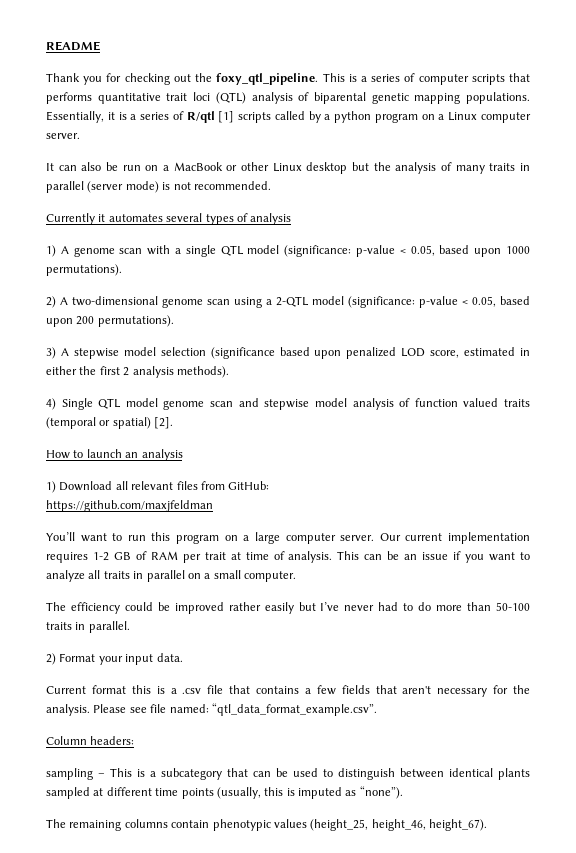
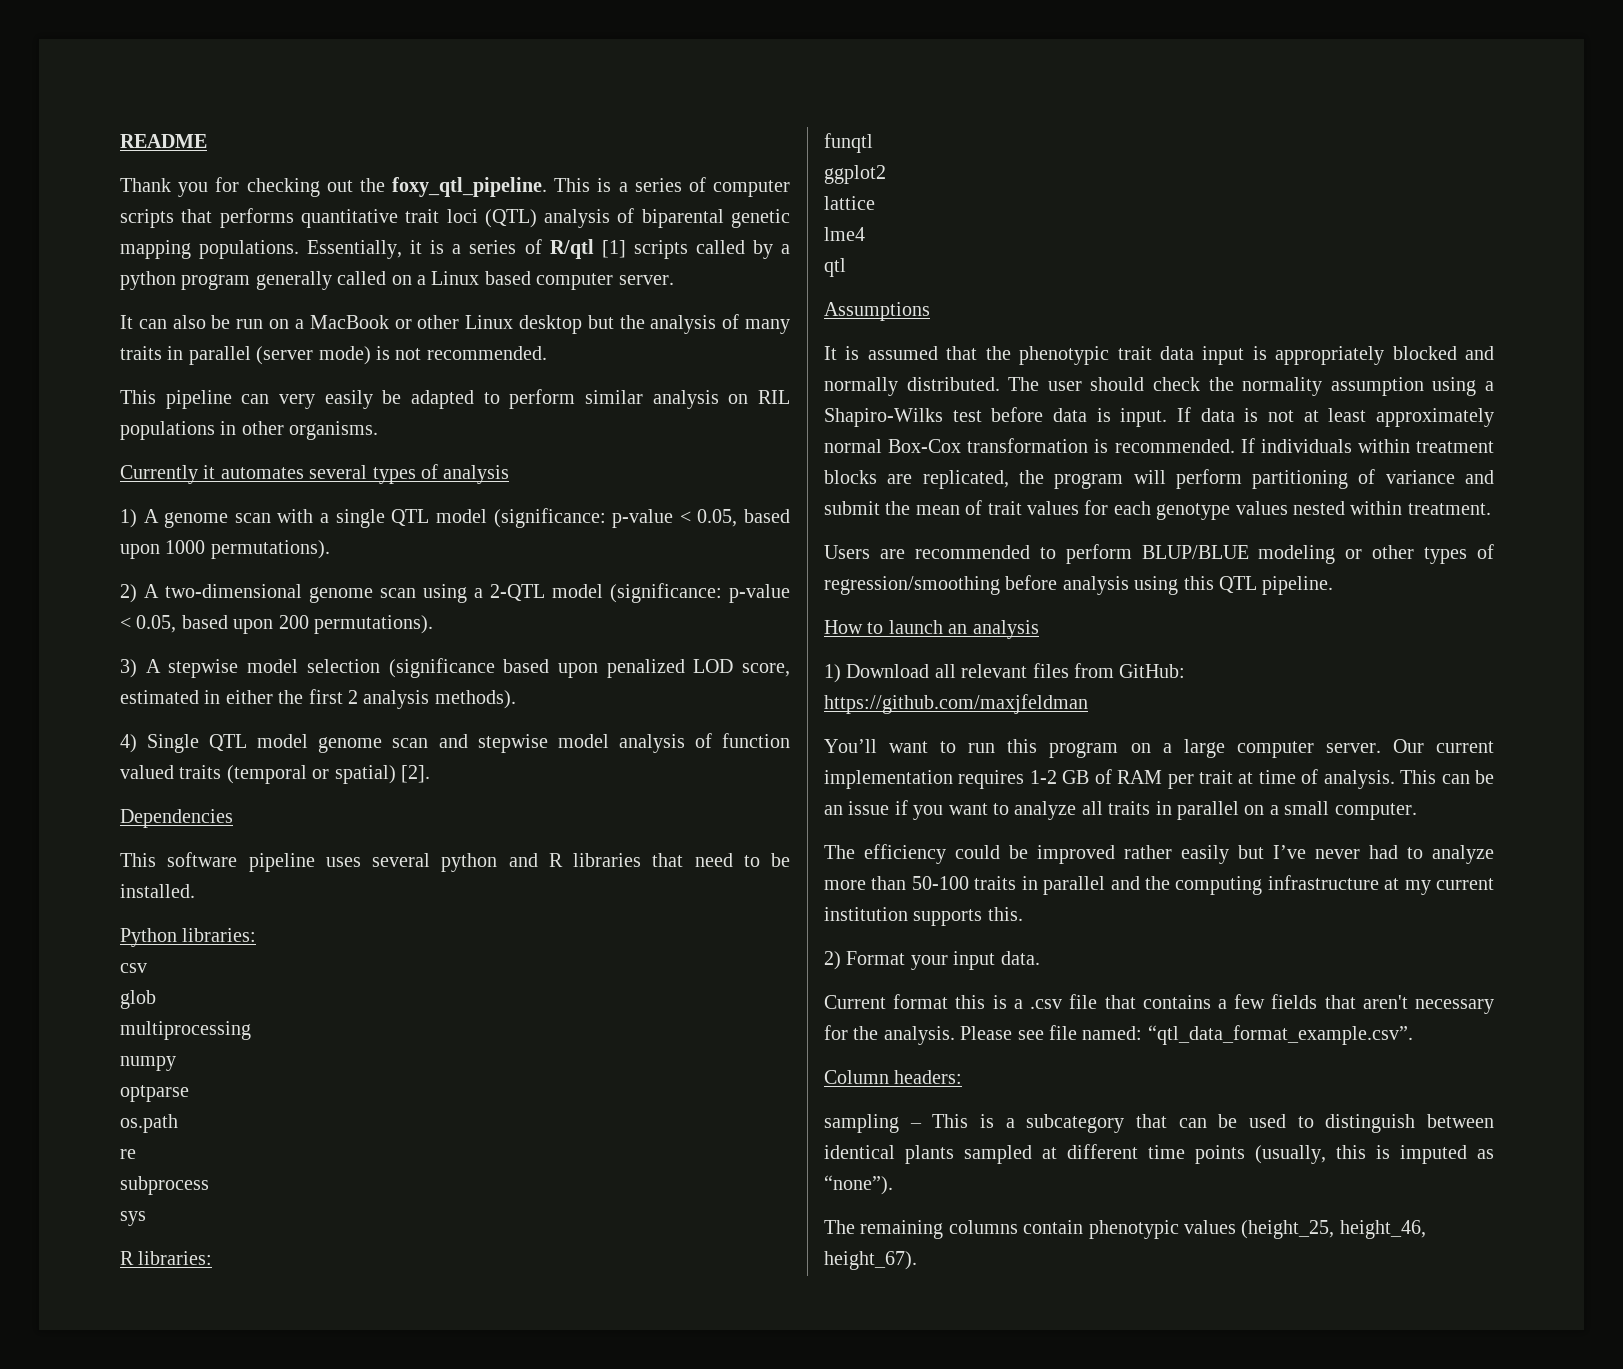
(418, 118) none -> [255,271,387,290] generally called
(478, 116) none -> [484,271,531,285] based
(271, 185) none -> [120,389,790,409] [120,421,379,440] // This pipeline can very easily be adapted to perform similar analysis on RIL populations in other organisms.
(174, 423) none -> [120,809,233,828] [120,852,790,872] [120,884,195,898] [120,928,257,947] [120,963,147,973] [120,990,156,1009] [120,1021,251,1040] [120,1056,176,1071] [120,1085,189,1102] [120,1114,178,1133] [120,1149,136,1159] [120,1176,209,1195] [120,1211,146,1226] [120,1251,213,1265] [824,133,873,153] [824,165,886,184] [824,196,875,210] [824,227,865,241] [824,258,846,277] [824,302,930,321] [824,346,1494,365] [824,377,1494,396] [824,407,1494,427] [824,438,1494,453] [824,469,1494,489] [824,500,1491,520] [824,544,1494,564] [824,575,1334,595] // Dependencies // This software pipeline uses several python and R libraries that need to be installed. // Python libraries: // csv // glob // multiprocessing // numpy // optparse // os.path // re // subprocess // sys // R libraries: // funqtl // ggplot2 // lattice // lme4 // qtl // Assumptions // It is assumed that the phenotypic trait data input is appropriately blocked and normally distributed. The user should check the normality assumption using a Shapiro-Wilks test before data is input. If data is not at least approximately normal Box-Cox transformation is recommended. If individuals within treatment blocks are replicated, the program will perform partitioning of variance and submit the mean of trait values for each genotype values nested within treatment. // Users are recommended to perform BLUP/BLUE modeling or other types of regression/smoothing before analysis using this QTL pipeline.
[418,602,432,611] do -> [1432,845,1494,864] analyze
[88,621,130,633] parallel. -> [1043,875,1494,895] [824,907,1023,926] parallel and the computing infrastructure at my current institution supports this.

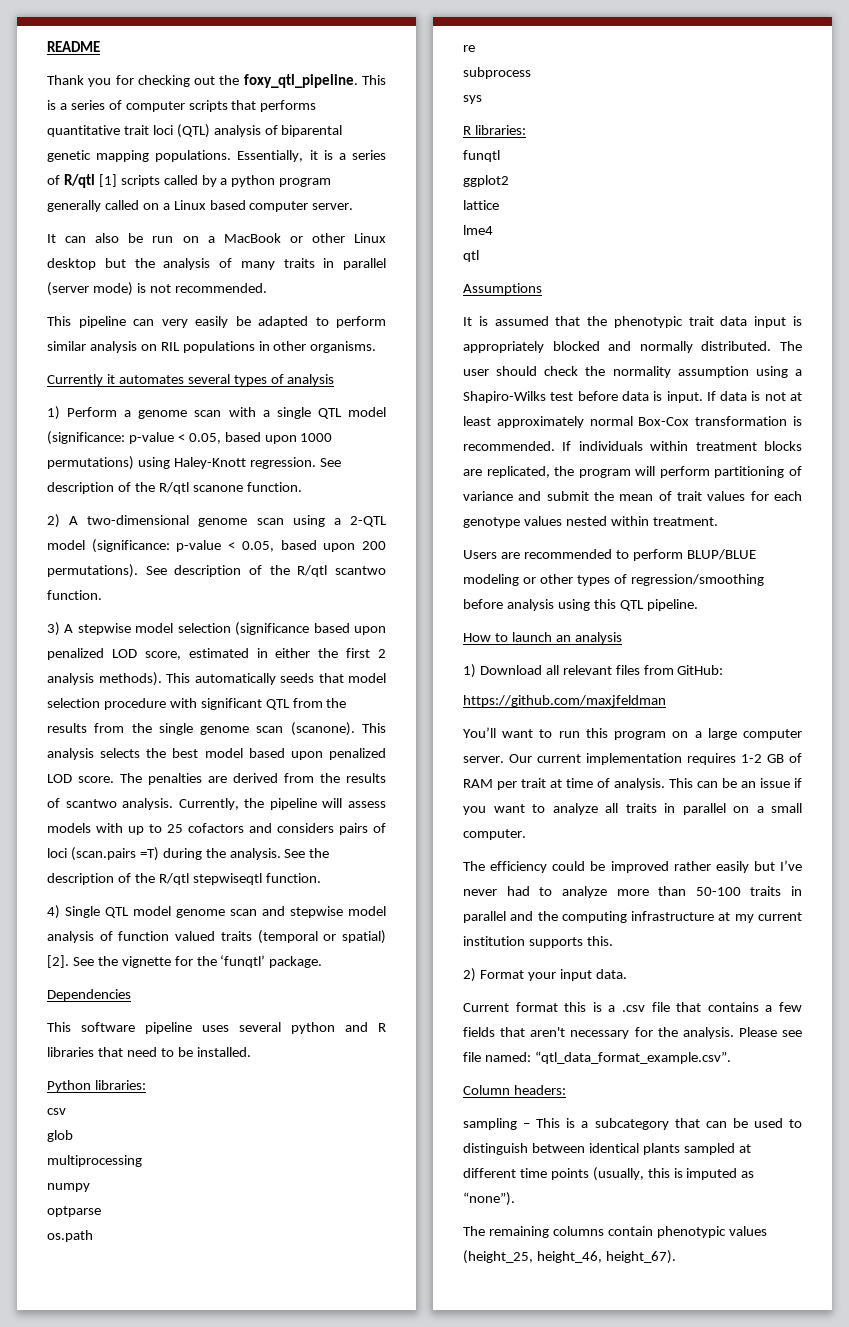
[143,509,159,523] A -> [67,407,132,417] Perform a
[210,540,330,559] permutations). -> [47,456,341,470] [47,482,302,494] permutations) using Haley-Knott regression. See description of the R/qtl scanone function.
(433, 624) none -> [145,565,386,577] [47,590,102,600] See description of the R/qtl scantwo function.
(516, 699) none -> [166,673,386,685] [47,698,347,710] [47,722,386,736] [47,748,387,760] [47,773,386,785] [47,798,386,810] [47,823,386,835] [47,847,330,861] [47,873,321,885] This automatically seeds that model selection procedure with significant QTL from the results from the single genome scan (scanone). This analysis selects the best model based upon penalized LOD score. The penalties are derived from the results of scantwo analysis. Currently, the pipeline will assess models with up to 25 cofactors and considers pairs of loci (scan.pairs =T) during the analysis. See the description of the R/qtl stepwiseqtl function.
(430, 774) none -> [72,955,323,968] See the vignette for the ‘funqtl’ package.

